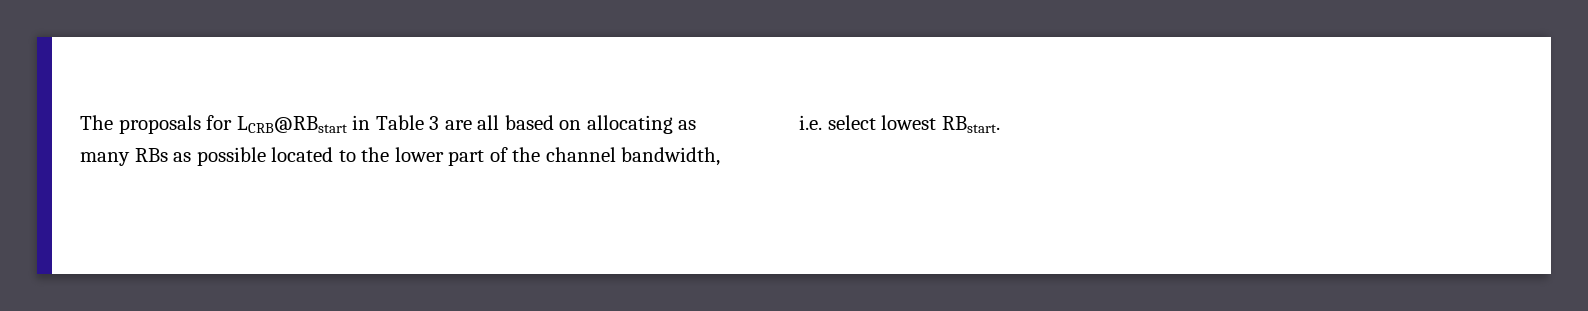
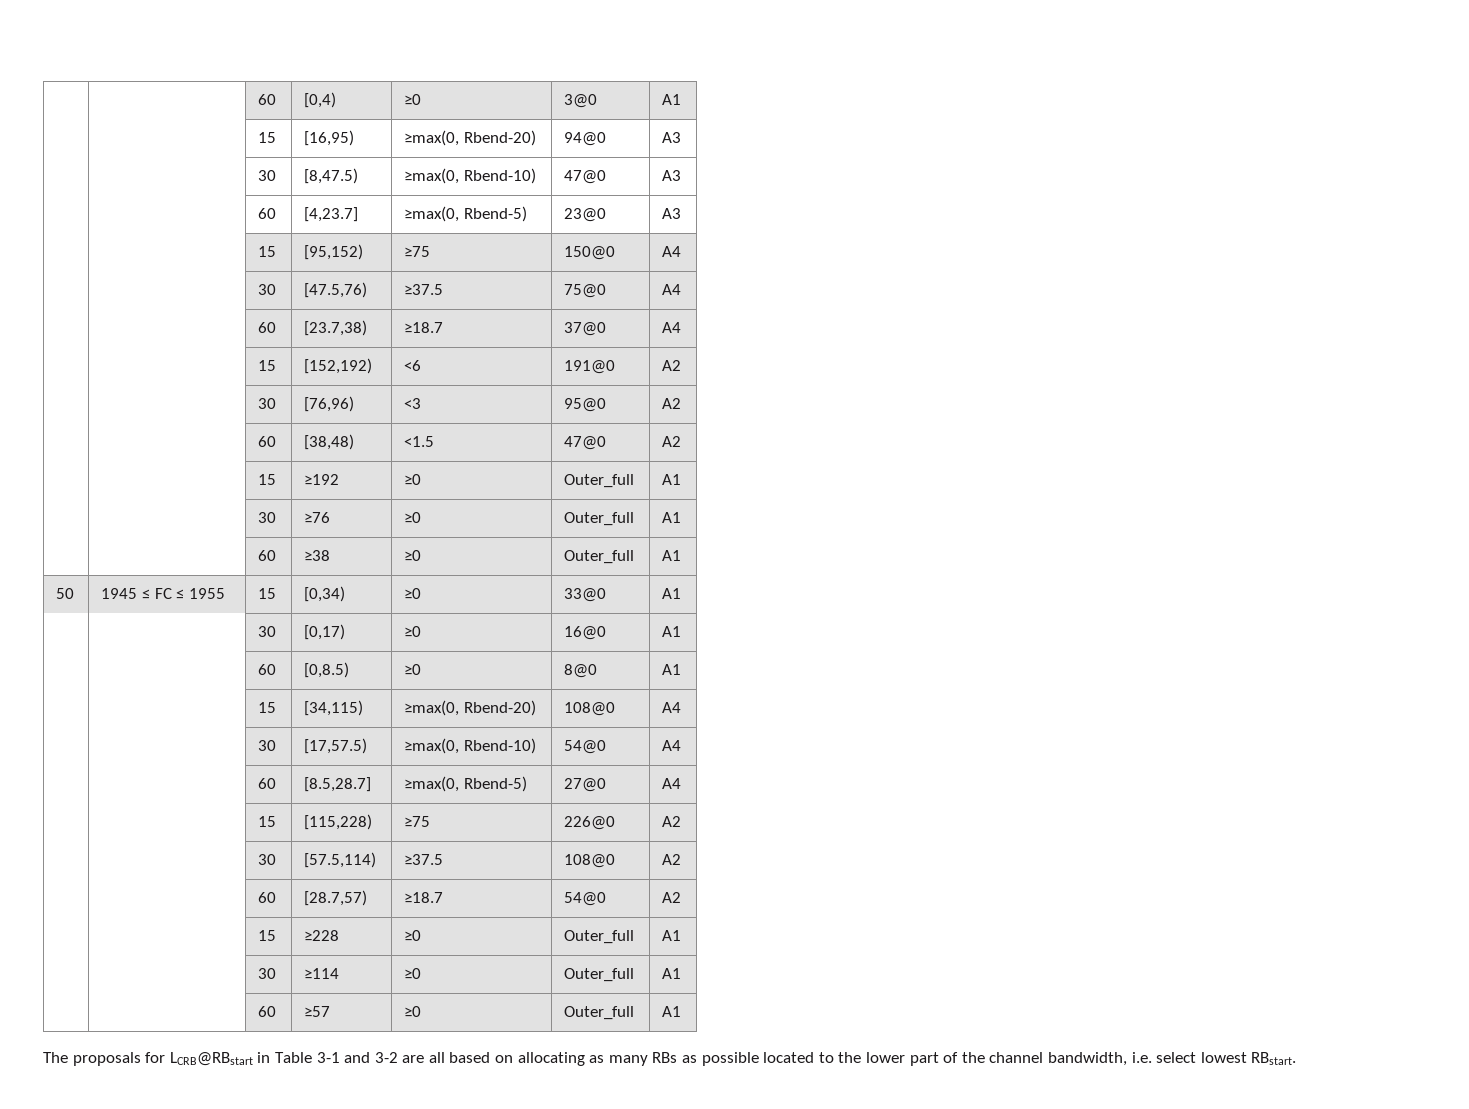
(80, 122) none -> [258,94,277,105] [304,92,337,108] [404,94,422,105] [564,94,598,108] [662,94,682,105] [258,132,277,143] [304,130,355,146] [404,130,537,146] [564,132,607,146] [662,132,682,143] [258,170,277,181] [304,168,359,184] [404,168,537,184] [564,170,607,184] [662,170,682,181] [258,208,277,219] [304,207,359,222] [404,206,528,222] [564,208,607,222] [662,208,682,219] [258,246,277,257] [304,244,364,260] [404,246,431,257] [564,246,616,260] [662,246,682,257] [258,284,277,295] [304,282,368,298] [404,284,444,295] [564,284,607,298] [662,284,682,295] [258,322,277,333] [304,320,368,336] [404,322,444,333] [564,322,607,336] [662,322,682,333] [258,360,277,371] [304,358,373,374] [404,360,422,371] [564,360,616,374] [662,360,682,371] [258,398,277,409] [304,396,355,412] [404,398,422,409] [564,398,607,412] [662,398,682,409] [258,436,277,447] [304,434,355,450] [404,436,435,447] [564,436,607,450] [662,436,682,447] [258,474,277,485] [304,474,340,485] [404,474,422,485] [564,474,635,488] [662,474,682,485] [258,512,277,523] [304,512,331,523] [404,512,422,523] [564,512,635,526] [662,512,682,523] [258,550,277,561] [304,550,331,561] [404,550,422,561] [564,550,635,564] [662,550,682,561] [56,588,75,599] [101,588,225,599] [258,588,277,599] [304,586,346,602] [404,588,422,599] [564,588,607,602] [662,588,682,599] [258,626,277,637] [304,624,346,640] [404,626,422,637] [564,626,607,640] [662,626,682,637] [258,664,277,675] [304,662,350,678] [404,664,422,675] [564,664,598,678] [662,664,682,675] [258,702,277,713] [304,700,364,716] [404,700,537,716] [564,702,616,716] [662,702,682,713] [258,740,277,751] [304,738,368,754] [404,738,537,754] [564,740,607,754] [662,740,682,751] [258,778,277,789] [304,777,372,792] [404,776,528,792] [564,778,607,792] [662,778,682,789] [258,816,277,827] [304,814,373,830] [404,816,431,827] [564,816,616,830] [662,816,682,827] [258,854,277,865] [304,852,377,868] [404,854,444,865] [564,854,616,868] [662,854,682,865] [258,892,277,903] [304,890,368,906] [404,892,444,903] [564,892,607,906] [662,892,682,903] [258,930,277,941] [304,930,340,941] [404,930,422,941] [564,930,635,944] [662,930,682,941] [258,968,277,979] [304,968,340,979] [404,968,422,979] [564,968,635,982] [662,968,682,979] [258,1006,277,1017] [304,1006,331,1017] [404,1006,422,1017] [564,1006,635,1020] [662,1006,682,1017] | | 60 | [0,4) | ≥0 | 3@0 | A1 // | | 15 | [16,95) | ≥max(0, Rbend-20) | 94@0 | A3 // | | 30 | [8,47.5) | ≥max(0, Rbend-10) | 47@0 | A3 // | | 60 | [4,23.7] | ≥max(0, Rbend-5) | 23@0 | A3 // | | 15 | [95,152) | ≥75 | 150@0 | A4 // | | 30 | [47.5,76) | ≥37.5 | 75@0 | A4 // | | 60 | [23.7,38) | ≥18.7 | 37@0 | A4 // | | 15 | [152,192) | <6 | 191@0 | A2 // | | 30 | [76,96) | <3 | 95@0 | A2 // | | 60 | [38,48) | <1.5 | 47@0 | A2 // | | 15 | ≥192 | ≥0 | Outer_full | A1 // | | 30 | ≥76 | ≥0 | Outer_full | A1 // | | 60 | ≥38 | ≥0 | Outer_full | A1 // 50 | 1945 ≤ FC ≤ 1955 | 15 | [0,34) | ≥0 | 33@0 | A1 // | | 30 | [0,17) | ≥0 | 16@0 | A1 // | | 60 | [0,8.5) | ≥0 | 8@0 | A1 // | | 15 | [34,115) | ≥max(0, Rbend-20) | 108@0 | A4 // | | 30 | [17,57.5) | ≥max(0, Rbend-10) | 54@0 | A4 // | | 60 | [8.5,28.7] | ≥max(0, Rbend-5) | 27@0 | A4 // | | 15 | [115,228) | ≥75 | 226@0 | A2 // | | 30 | [57.5,114) | ≥37.5 | 108@0 | A2 // | | 60 | [28.7,57) | ≥18.7 | 54@0 | A2 // | | 15 | ≥228 | ≥0 | Outer_full | A1 // | | 30 | ≥114 | ≥0 | Outer_full | A1 // | | 60 | ≥57 | ≥0 | Outer_full | A1 //
[429,116,440,130] 3 -> [316,1052,398,1063] 3-1 and 3-2

